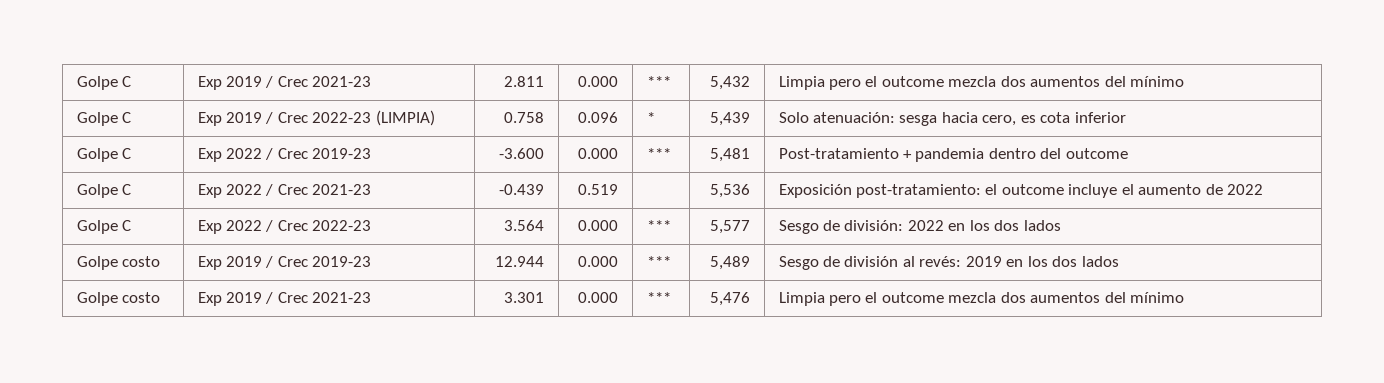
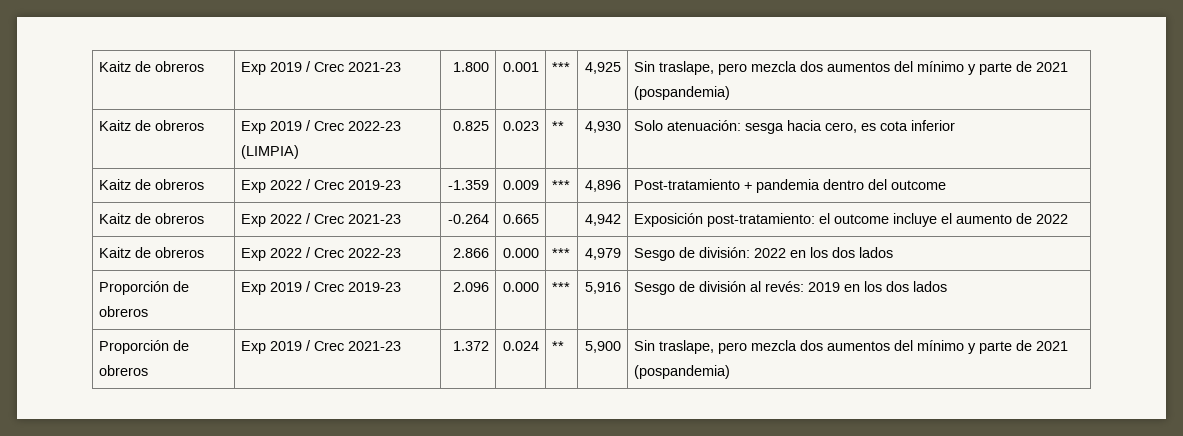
[76,76,131,90] [197,76,372,90] [504,76,545,87] [578,76,619,87] [646,76,671,87] [710,76,751,90] [778,76,1185,90] [76,112,131,126] Golpe C | Exp 2019 / Crec 2021-23 | 2.811 | 0.000 | *** | 5,432 | Limpia pero el outcome mezcla dos aumentos del mínimo // Golpe C -> [98,61,204,72] [240,61,401,75] [453,62,490,72] [503,62,540,72] [551,62,570,72] [585,62,622,74] [633,61,1068,75] [633,86,730,100] [98,120,204,131] Kaitz de obreros | Exp 2019 / Crec 2021-23 | 1.800 | 0.001 | *** | 4,925 | Sin traslape, pero mezcla dos aumentos del mínimo y parte de 2021 (pospandemia) // Kaitz de obreros
[504,112,545,123] [578,112,619,123] [646,112,655,123] [710,112,751,126] 0.758 | 0.096 | * | 5,439 -> [453,121,490,131] [503,121,540,131] [551,121,564,131] [585,121,622,133] 0.825 | 0.023 | ** | 4,930
[76,148,131,162] Golpe C -> [98,179,204,190] Kaitz de obreros
[499,148,545,159] [578,148,619,159] [646,148,671,159] [710,148,751,162] -3.600 | 0.000 | *** | 5,481 -> [448,180,490,190] [503,180,540,190] [551,180,570,190] [585,180,622,192] -1.359 | 0.009 | *** | 4,896
[76,184,131,198] Golpe C -> [98,213,204,224] Kaitz de obreros
[499,184,545,195] [578,184,619,195] [710,184,751,198] -0.439 | 0.519 | | 5,536 -> [448,214,490,224] [503,214,540,224] [585,214,622,226] -0.264 | 0.665 | | 4,942
[76,220,131,234] Golpe C -> [98,247,204,258] Kaitz de obreros
[504,220,545,231] [578,220,619,231] [646,220,671,231] [710,220,751,234] 3.564 | 0.000 | *** | 5,577 -> [453,248,490,258] [503,248,540,258] [551,248,570,258] [585,248,622,260] 2.866 | 0.000 | *** | 4,979
[76,256,160,270] Golpe costo -> [98,281,189,295] [98,306,148,317] Proporción de obreros
[495,256,545,267] [578,256,619,267] [646,256,671,267] [710,256,751,270] 12.944 | 0.000 | *** | 5,489 -> [453,282,490,292] [503,282,540,292] [551,282,570,292] [585,282,622,294] 2.096 | 0.000 | *** | 5,916
[76,292,160,306] [197,292,372,306] [504,292,545,303] [578,292,619,303] [646,292,671,303] [710,292,751,306] [778,292,1185,306] Golpe costo | Exp 2019 / Crec 2021-23 | 3.301 | 0.000 | *** | 5,476 | Limpia pero el outcome mezcla dos aumentos del mínimo -> [98,340,189,354] [98,365,148,376] [240,340,401,354] [453,341,490,351] [503,341,540,351] [551,341,564,351] [585,341,622,353] [633,340,1068,354] [633,365,730,379] Proporción de obreros | Exp 2019 / Crec 2021-23 | 1.372 | 0.024 | ** | 5,900 | Sin traslape, pero mezcla dos aumentos del mínimo y parte de 2021 (pospandemia)

